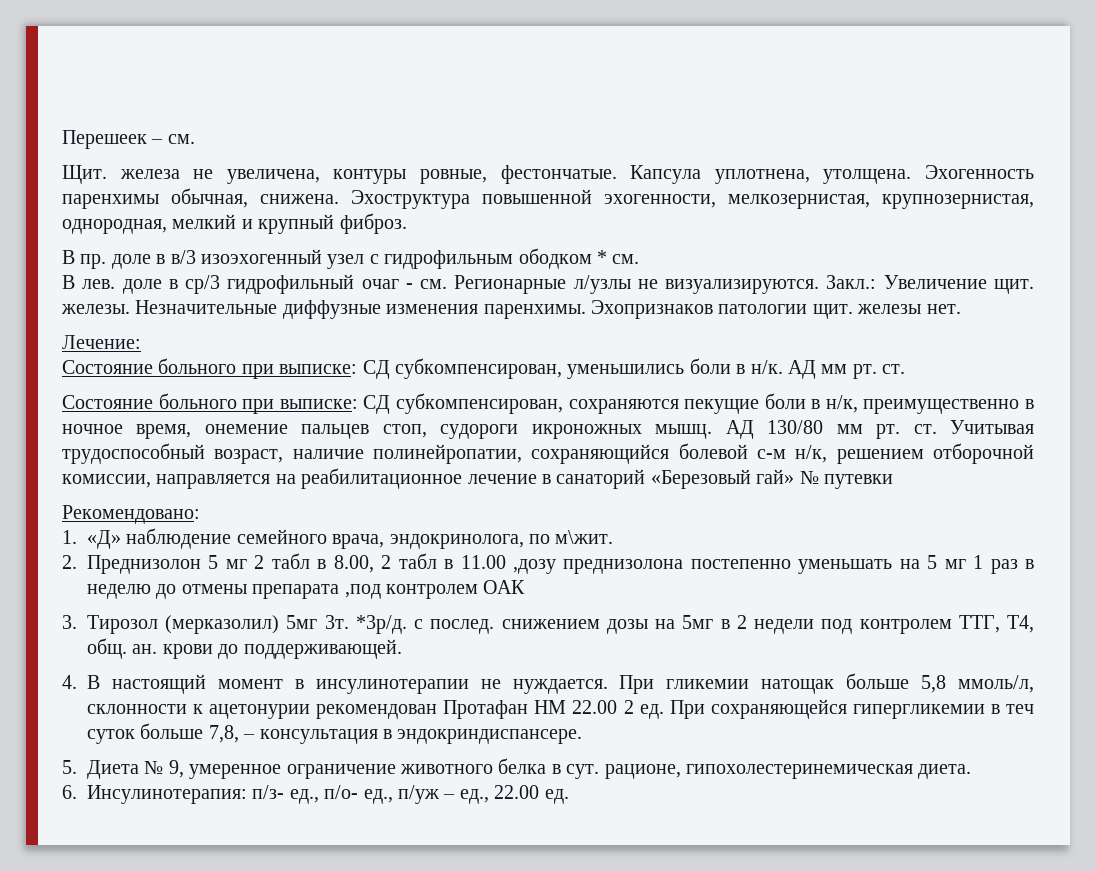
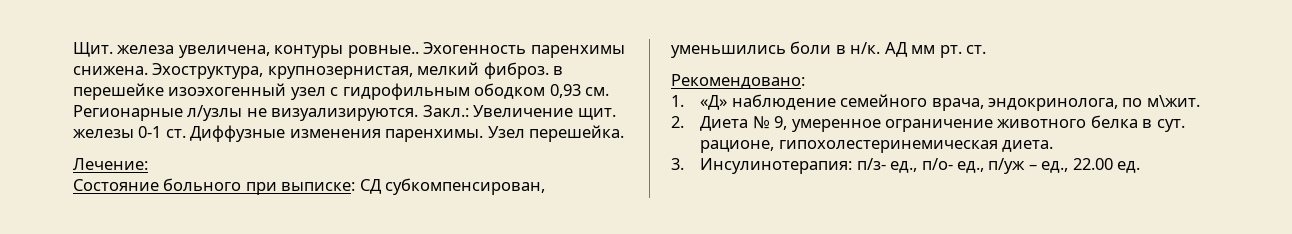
[62,130,195,149] Перешеек – см. // -> (73, 49) none
[193,169,214,179] не -> (175, 49) none
[420,165,1034,184] [62,188,1034,209] [62,213,407,234] [62,250,196,269] ровные, фестончатые. Капсула уплотнена, утолщена. Эхогенность паренхимы обычная, снижена. Эхоструктура повышенной эхогенности, мелкозернистая, крупнозернистая, однородная, мелкий и крупный фиброз. // В пр. доле в в/3 -> [347,42,625,58] [73,62,564,79] [73,83,164,100] ровные.. Эхогенность паренхимы снижена. Эхоструктура, крупнозернистая, мелкий фиброз. в перешейке
[596,250,640,264] [62,274,413,294] * см. // В лев. доле в ср/3 гидрофильный очаг - -> [549,84,581,98] 0,93
[61,300,961,319] железы. Незначительные диффузные изменения паренхимы. Эхопризнаков патологии щит. железы нет. -> [73,125,625,142] железы 0-1 ст. Диффузные изменения паренхимы. Узел перешейка.
[62,393,1034,414] [62,420,1034,439] [62,443,1034,464] [62,468,893,489] // Состояние больного при выписке: СД субкомпенсирован, сохраняются пекущие боли в н/к, преимущественно в ночное время, онемение пальцев стоп, судороги икроножных мышц. АД 130/80 мм рт. ст. Учитывая трудоспособный возраст, наличие полинейропатии, сохраняющийся болевой с-м н/к, решением отборочной комиссии, направляется на реабилитационное лечение в санаторий «Березовый гай» № путевки -> (987, 49) none
[87,553,1035,574] [87,580,526,599] [62,615,1035,634] [87,638,402,659] [62,673,1034,694] [87,699,1034,719] [87,723,583,744] [62,760,77,774] Преднизолон 5 мг 2 табл в 8.00, 2 табл в 11.00 ,дозу преднизолона постепенно уменьшать на 5 мг 1 раз в неделю до отмены препарата ,под контролем ОАК // 3. Тирозол (мерказолил) 5мг 3т. *3р/д. с послед. снижением дозы на 5мг в 2 недели под контролем ТТГ, Т4, общ. ан. крови до поддерживающей. // 4. В настоящий момент в инсулинотерапии не нуждается. При гликемии натощак больше 5,8 ммоль/л, склонности к ацетонурии рекомендован Протафан НМ 22.00 2 ед. При сохраняющейся гипергликемии в теч суток больше 7,8, – консультация в эндокриндиспансере. // 5. -> (684, 122) none
[62,785,77,799] 6. -> [671,158,684,170] 3.

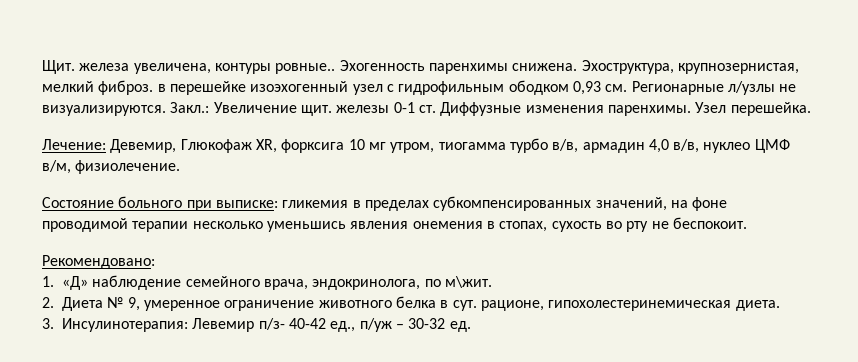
[73,178,546,195] [671,41,987,58] // Состояние больного при выписке: СД субкомпенсирован, уменьшились боли в н/к. АД мм рт. ст. -> [110,138,790,153] [42,160,181,174] [42,196,728,211] [42,217,747,232] Девемир, Глюкофаж XR, форксига 10 мг утром, тиогамма турбо в/в, армадин 4,0 в/в, нуклео ЦМФ в/м, физиолечение. // Состояние больного при выписке: гликемия в пределах субкомпенсированных значений, на фоне проводимой терапии несколько уменьшись явления онемения в стопах, сухость во рту не беспокоит.
[856,158,953,173] п/з- ед., п/о- -> [192,318,326,332] Левемир п/з- 40-42
[1041,158,1113,173] ед., 22.00 -> [408,318,446,329] 30-32

